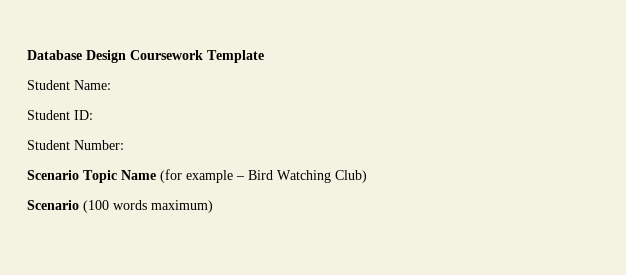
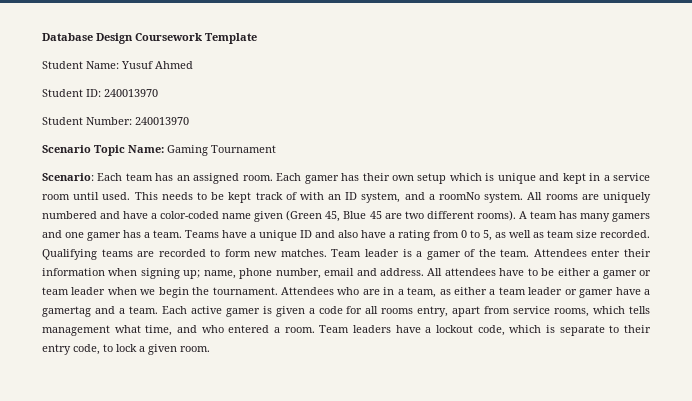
(111, 85) none -> [121,61,193,69] Yusuf Ahmed
(93, 115) none -> [104,89,158,97] 240013970
(124, 145) none -> [135,117,189,125] 240013970
[121,169,367,183] [27,200,213,213] Name (for example – Bird Watching Club) // Scenario (100 words maximum) -> [128,145,276,156] [42,173,650,184] [42,192,652,203] [42,210,650,222] [42,230,650,241] [42,249,651,260] [42,268,652,279] [42,287,651,298] [42,306,650,317] [42,325,651,336] [42,344,210,355] Name: Gaming Tournament // Scenario: Each team has an assigned room. Each gamer has their own setup which is unique and kept in a service room until used. This needs to be kept track of with an ID system, and a roomNo system. All rooms are uniquely numbered and have a color-coded name given (Green 45, Blue 45 are two different rooms). A team has many gamers and one gamer has a team. Teams have a unique ID and also have a rating from 0 to 5, as well as team size recorded. Qualifying teams are recorded to form new matches. Team leader is a gamer of the team. Attendees enter their information when signing up; name, phone number, email and address. All attendees have to be either a gamer or team leader when we begin the tournament. Attendees who are in a team, as either a team leader or gamer have a gamertag and a team. Each active gamer is given a code for all rooms entry, apart from service rooms, which tells management what time, and who entered a room. Team leaders have a lockout code, which is separate to their entry code, to lock a given room.

